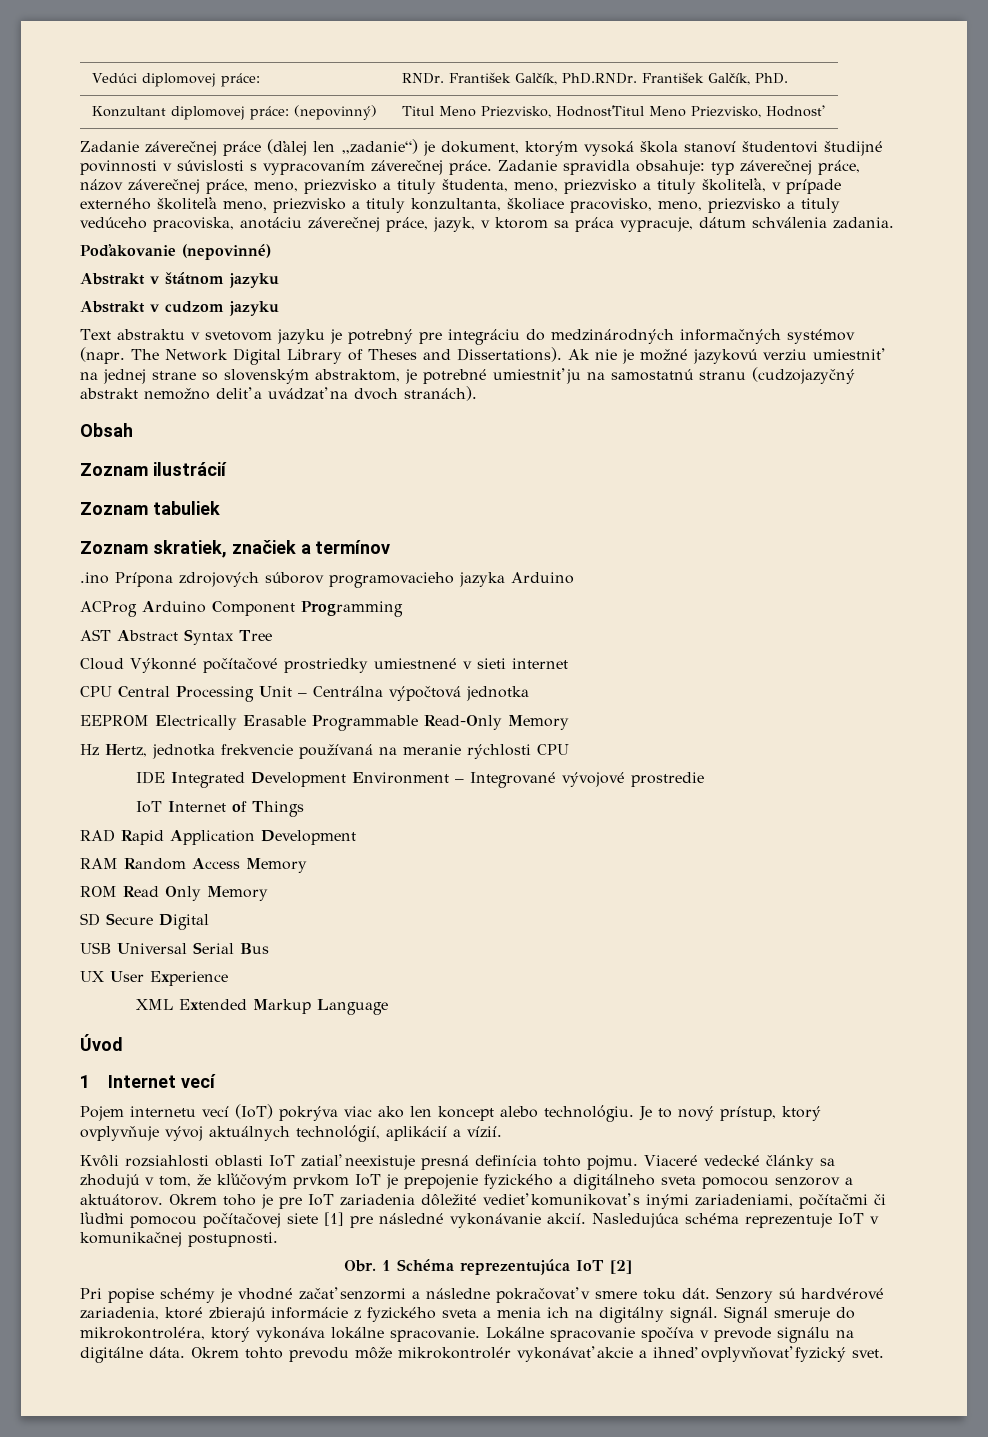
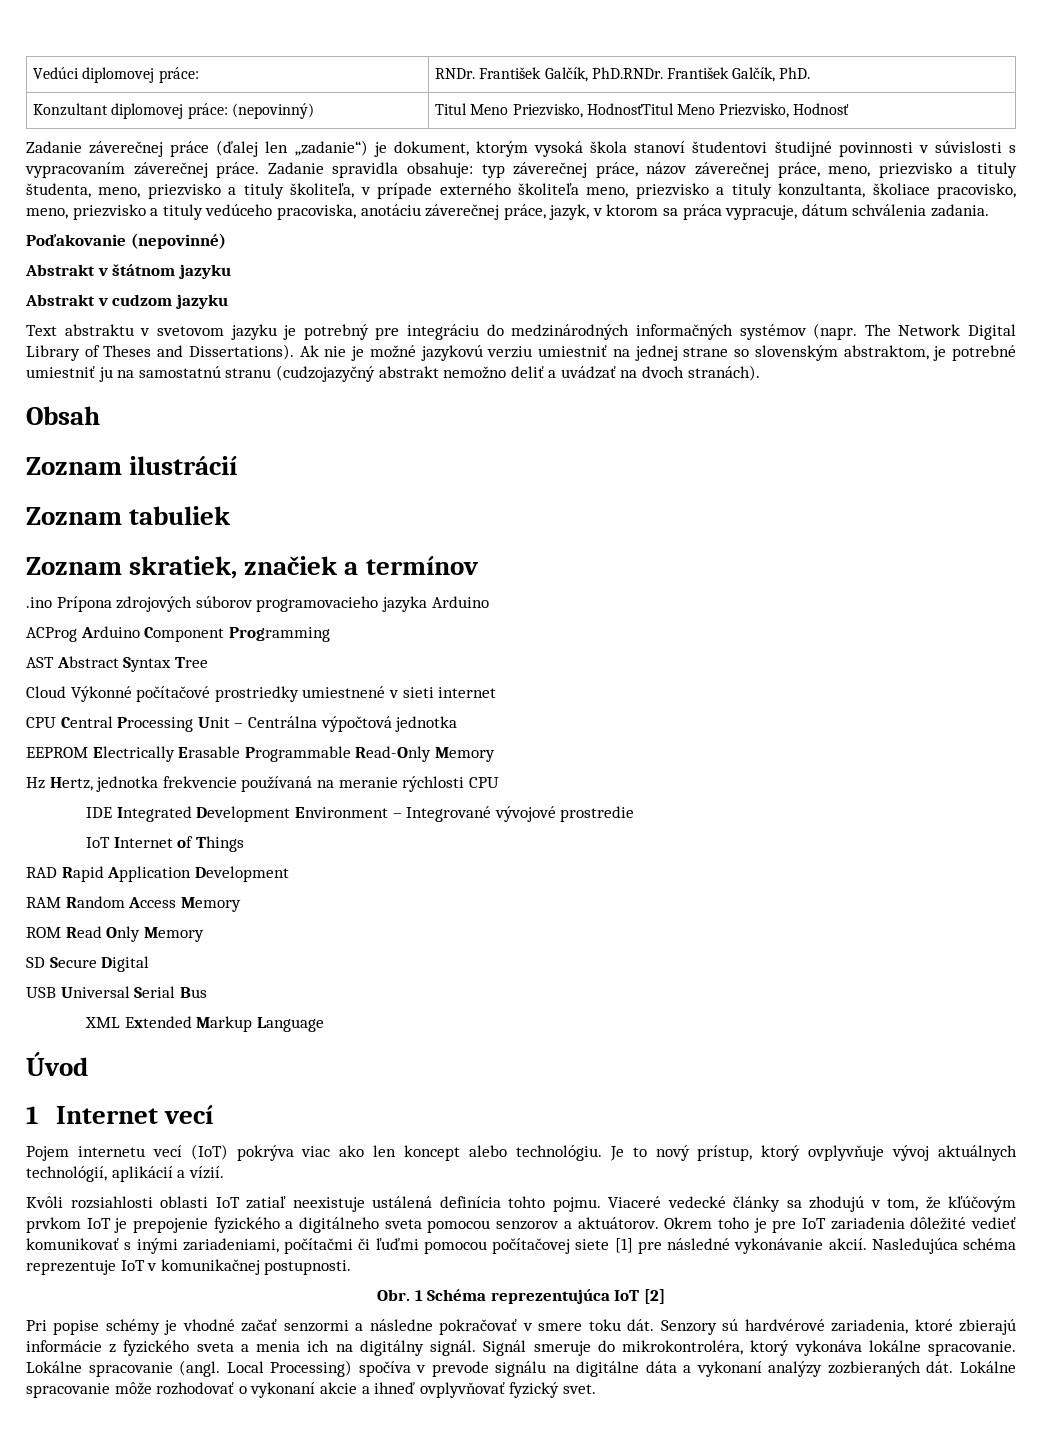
[80,971,228,986] // UX User Experience -> (207, 992) none
[421,1155,469,1170] presná -> [372,1196,432,1208] ustálená
(635, 1334) none -> [179,1360,353,1377] (angl. Local Processing)
[149,1346,595,1362] dáta. Okrem tohto prevodu môže mikrokontrolér vykonávať -> [645,1361,1016,1377] [26,1382,316,1398] dáta a vykonaní analýzy zozbieraných dát. Lokálne spracovanie môže rozhodovať o vykonaní

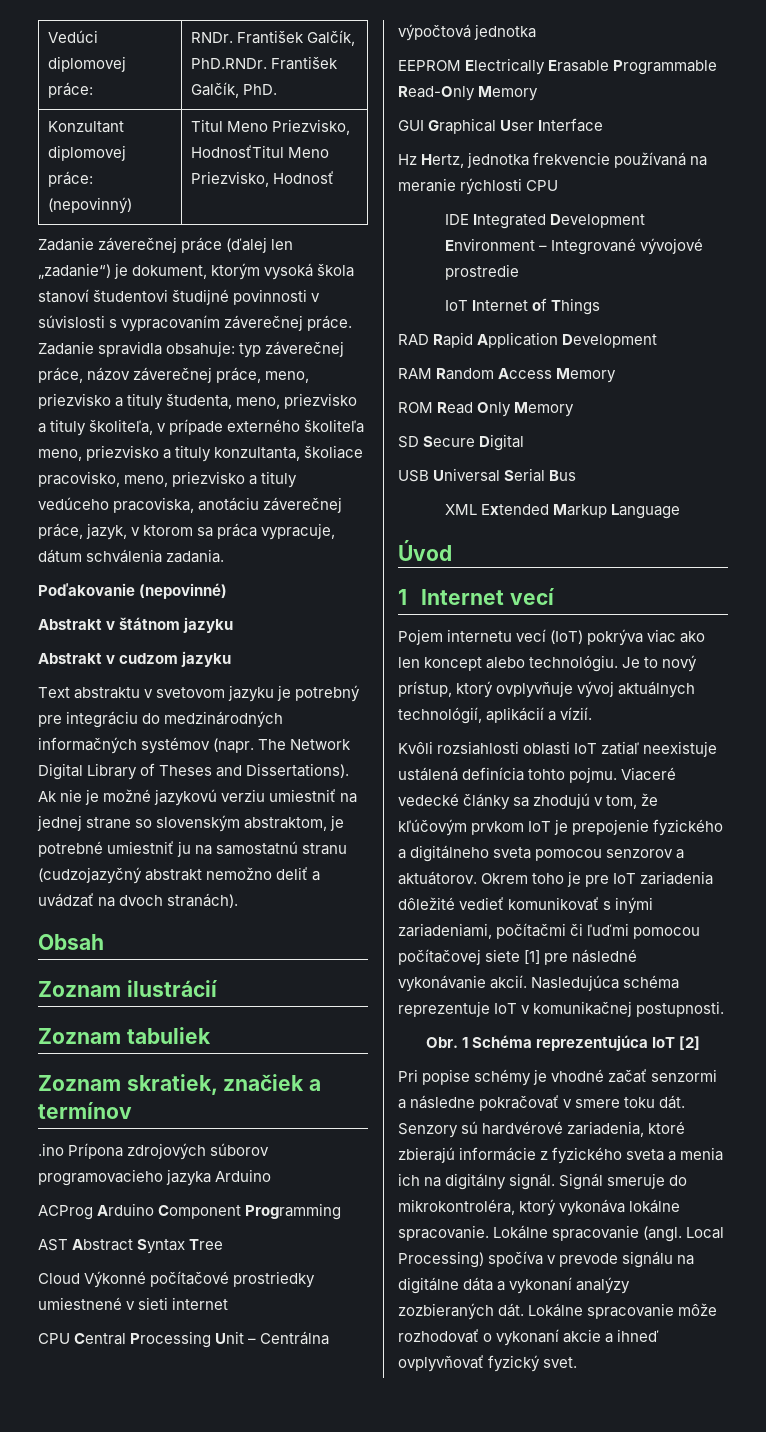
(495, 754) none -> [398,118,604,134] // GUI Graphical User Interface

